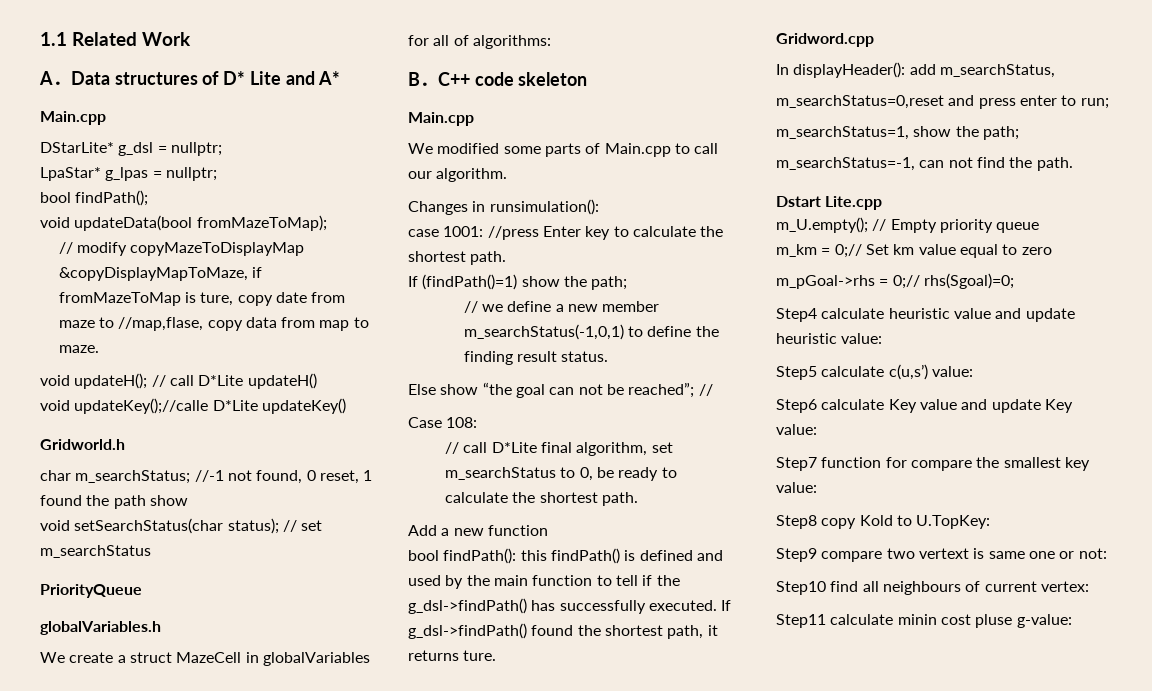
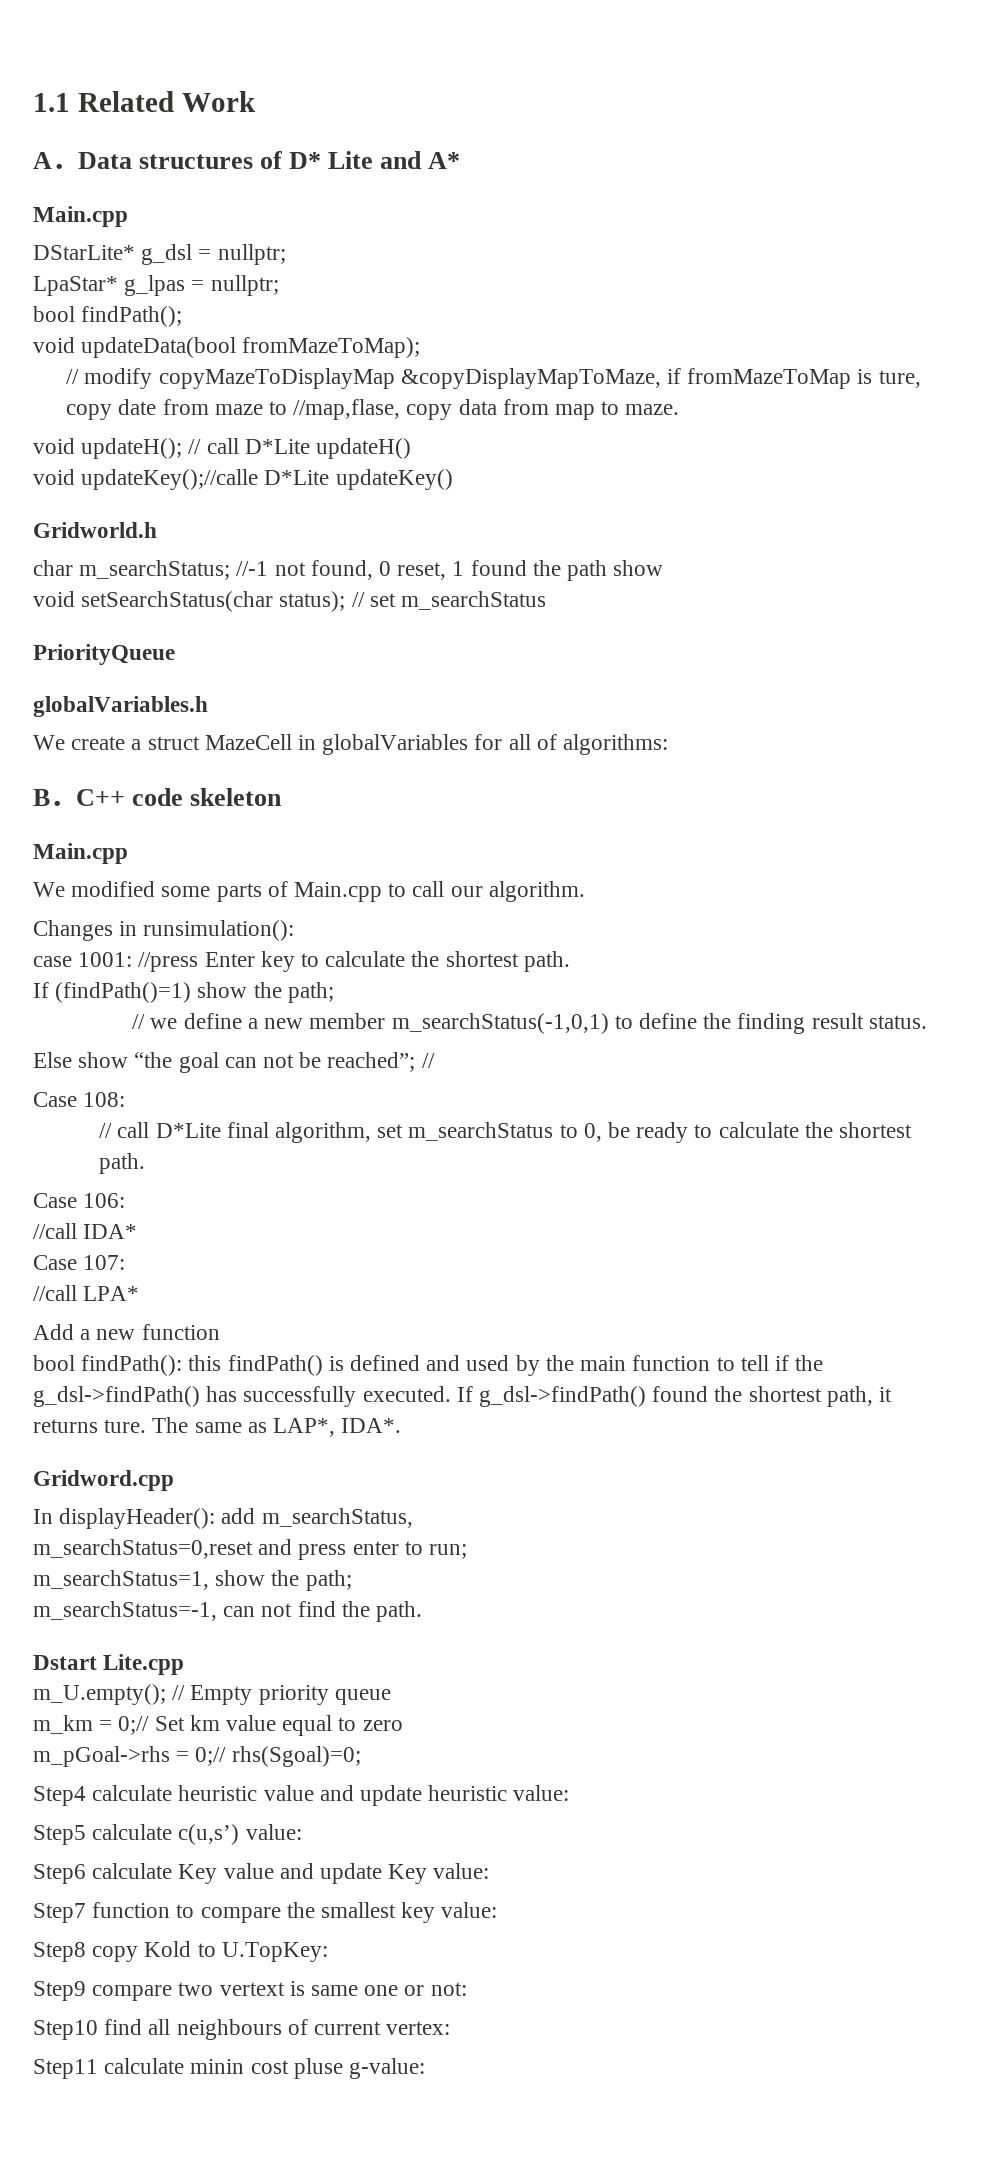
(639, 499) none -> [33,1193,126,1208] [33,1223,138,1239] [33,1255,126,1270] [33,1285,140,1301] // Case 106: // //call IDA* // Case 107: // //call LPA*
(497, 655) none -> [152,1417,402,1437] The same as LAP*, IDA*.
[885,457,907,468] for -> [176,1904,195,1918] to

